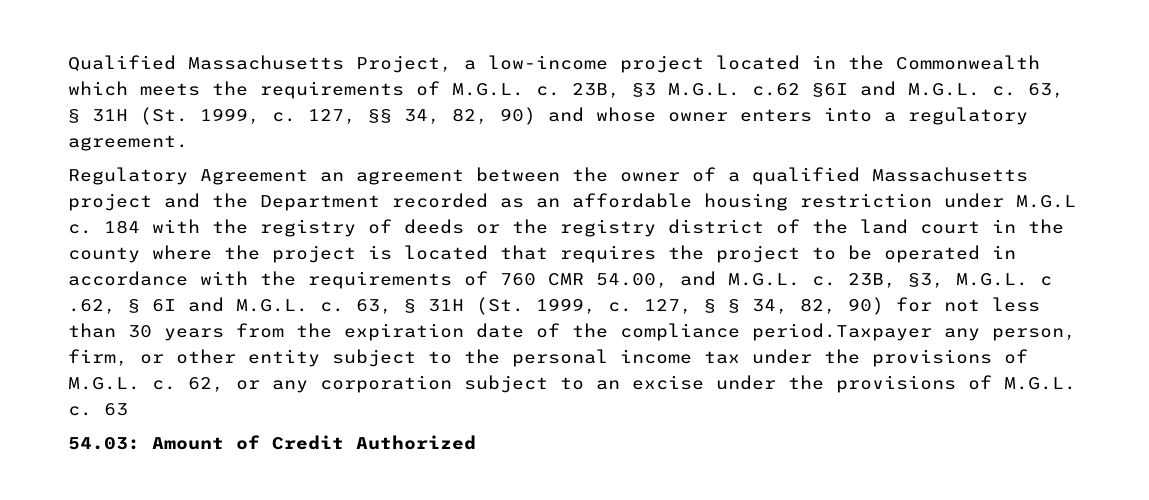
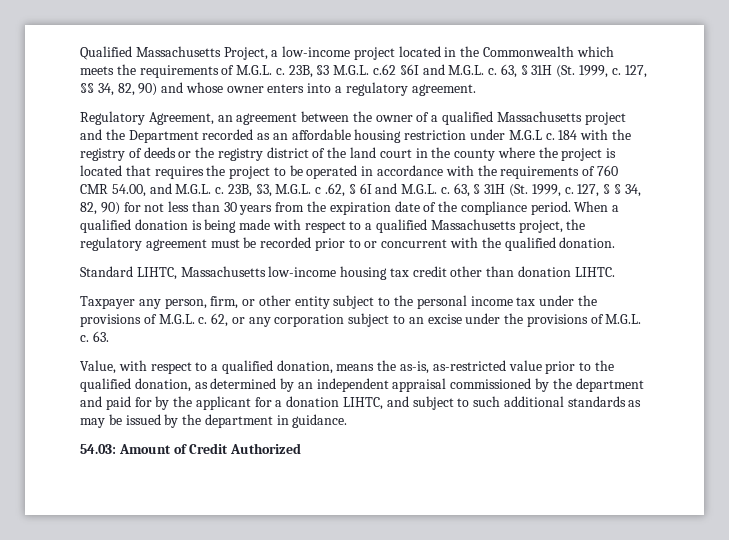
[200,169,308,185] Agreement -> [148,112,214,125] Agreement,
[752,323,932,341] period.Taxpayer -> [530,201,620,215] [80,219,586,233] [80,237,616,251] [80,266,615,280] [80,296,135,309] period. When a qualified donation is being made with respect to a qualified Massachusetts project, the regulatory agreement must be recorded prior to or concurrent with the qualified donation. // Standard LIHTC, Massachusetts low-income housing tax credit other than donation LIHTC. // Taxpayer
[104,403,128,416] 63 -> [92,331,109,342] [80,360,614,374] [80,378,644,392] [80,396,642,410] [80,414,348,428] 63. // Value, with respect to a qualified donation, means the as-is, as-restricted value prior to the qualified donation, as determined by an independent appraisal commissioned by the department and paid for by the applicant for a donation LIHTC, and subject to such additional standards as may be issued by the department in guidance.

